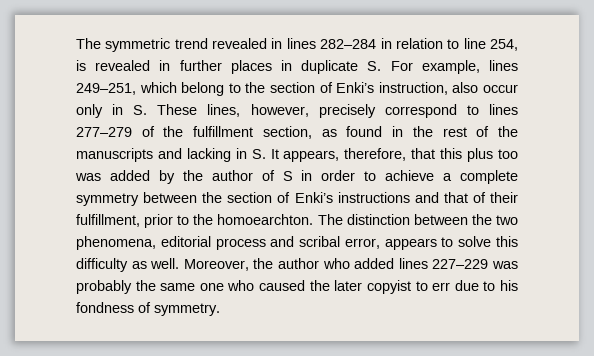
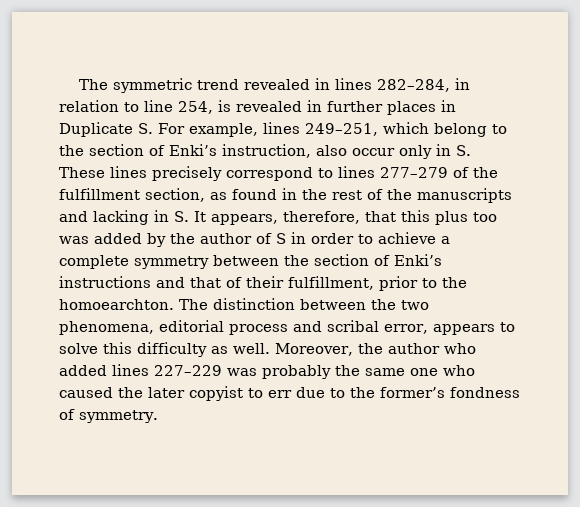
[320,39,377,49] 282–284 -> [376,79,450,92] 282–284,
[301,60,359,74] duplicate -> [59,122,133,137] Duplicate
[207,104,309,117] lines, however, -> [110,166,147,178] lines
[500,280,519,291] his -> [350,387,445,398] the former’s

